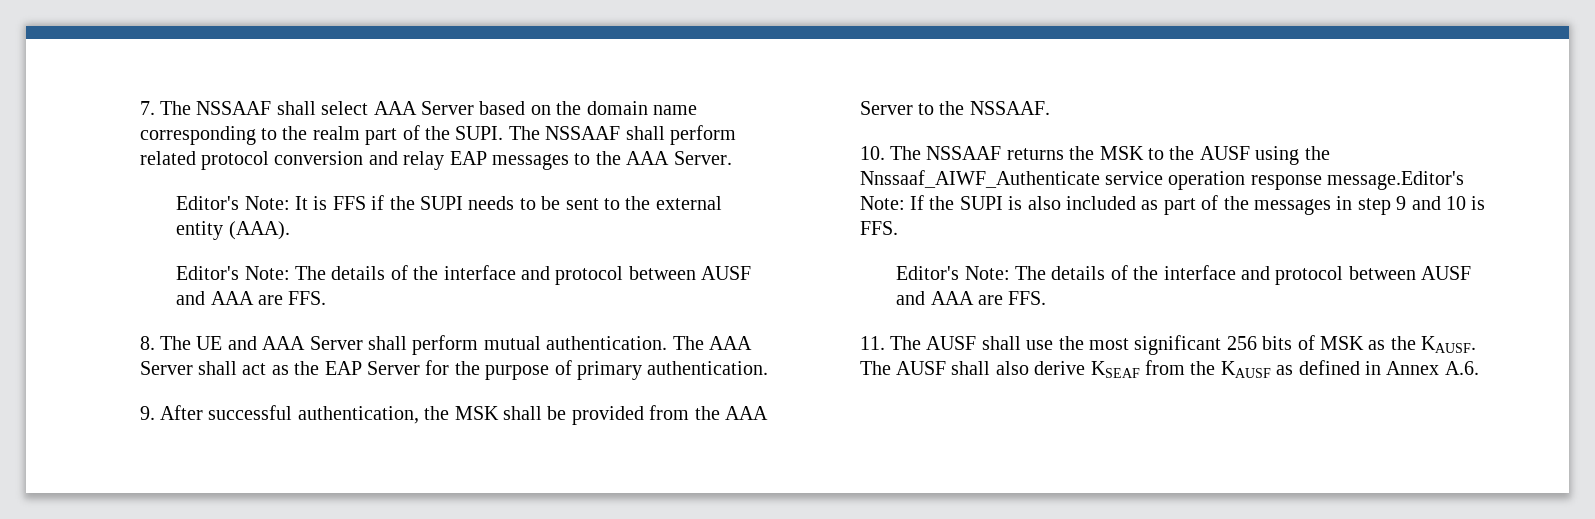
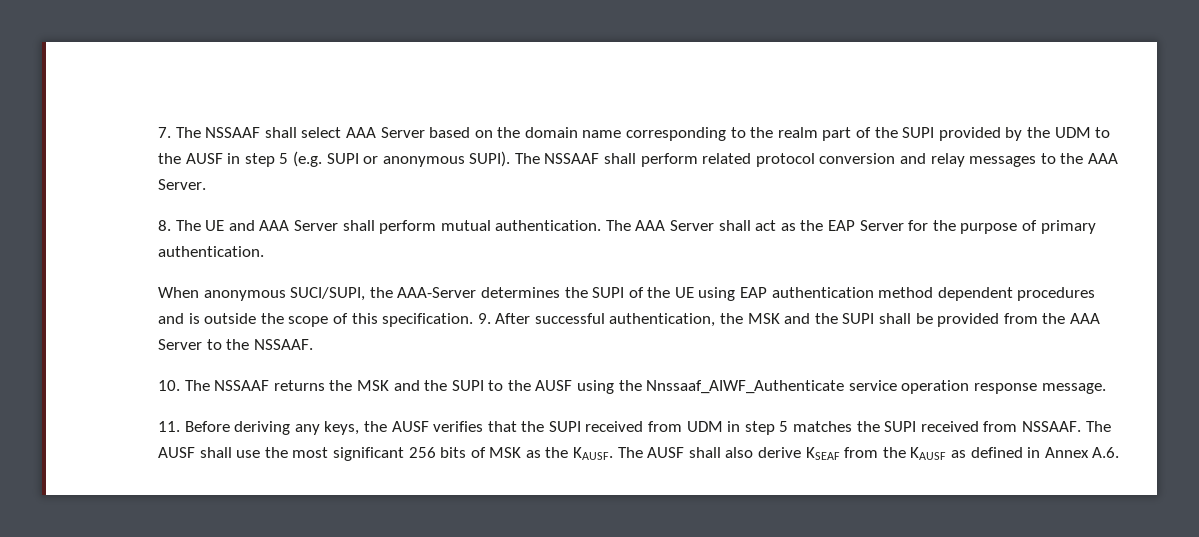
[455,126,504,140] SUPI. -> [902,127,1111,141] [157,151,511,167] SUPI provided by the UDM to the AUSF in step 5 (e.g. SUPI or anonymous SUPI).
[449,151,487,165] EAP -> (965, 160) none
[176,195,722,210] [176,221,290,240] [176,265,752,285] [176,291,327,305] // Editor's Note: It is FFS if the SUPI needs to be sent to the external entity (AAA). // Editor's Note: The details of the interface and protocol between AUSF and AAA are FFS. -> (206, 184) none
(769, 368) none -> [157,287,1096,301] [157,313,474,327] When anonymous SUCI/SUPI, the AAA-Server determines the SUPI of the UE using EAP authentication method dependent procedures and is outside the scope of this specification.
(499, 413) none -> [784,313,875,324] and the SUPI
(1144, 153) none -> [393,380,484,391] and the SUPI
[1327,171,1465,190] [859,195,1486,215] [859,221,898,235] [896,265,1472,285] [896,291,1047,305] [859,336,885,350] message.Editor's Note: If the SUPI is also included as part of the messages in step 9 and 10 is FFS. // Editor's Note: The details of the interface and protocol between AUSF and AAA are FFS. // 11. -> [1041,383,1106,394] [157,421,1081,435] message. // 11. Before deriving any keys, the AUSF verifies that the SUPI received from UDM in step 5 matches the SUPI received from NSSAAF.

